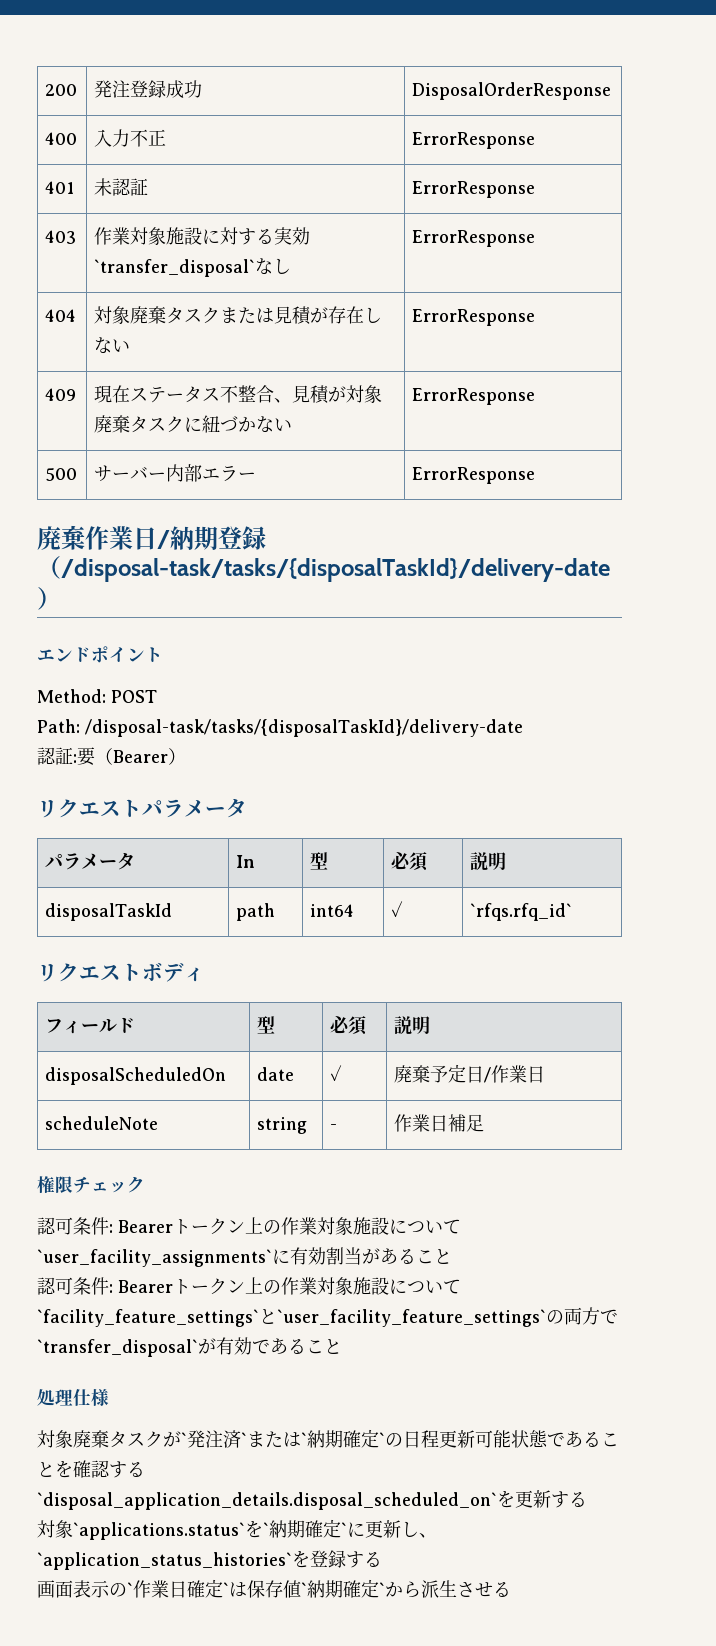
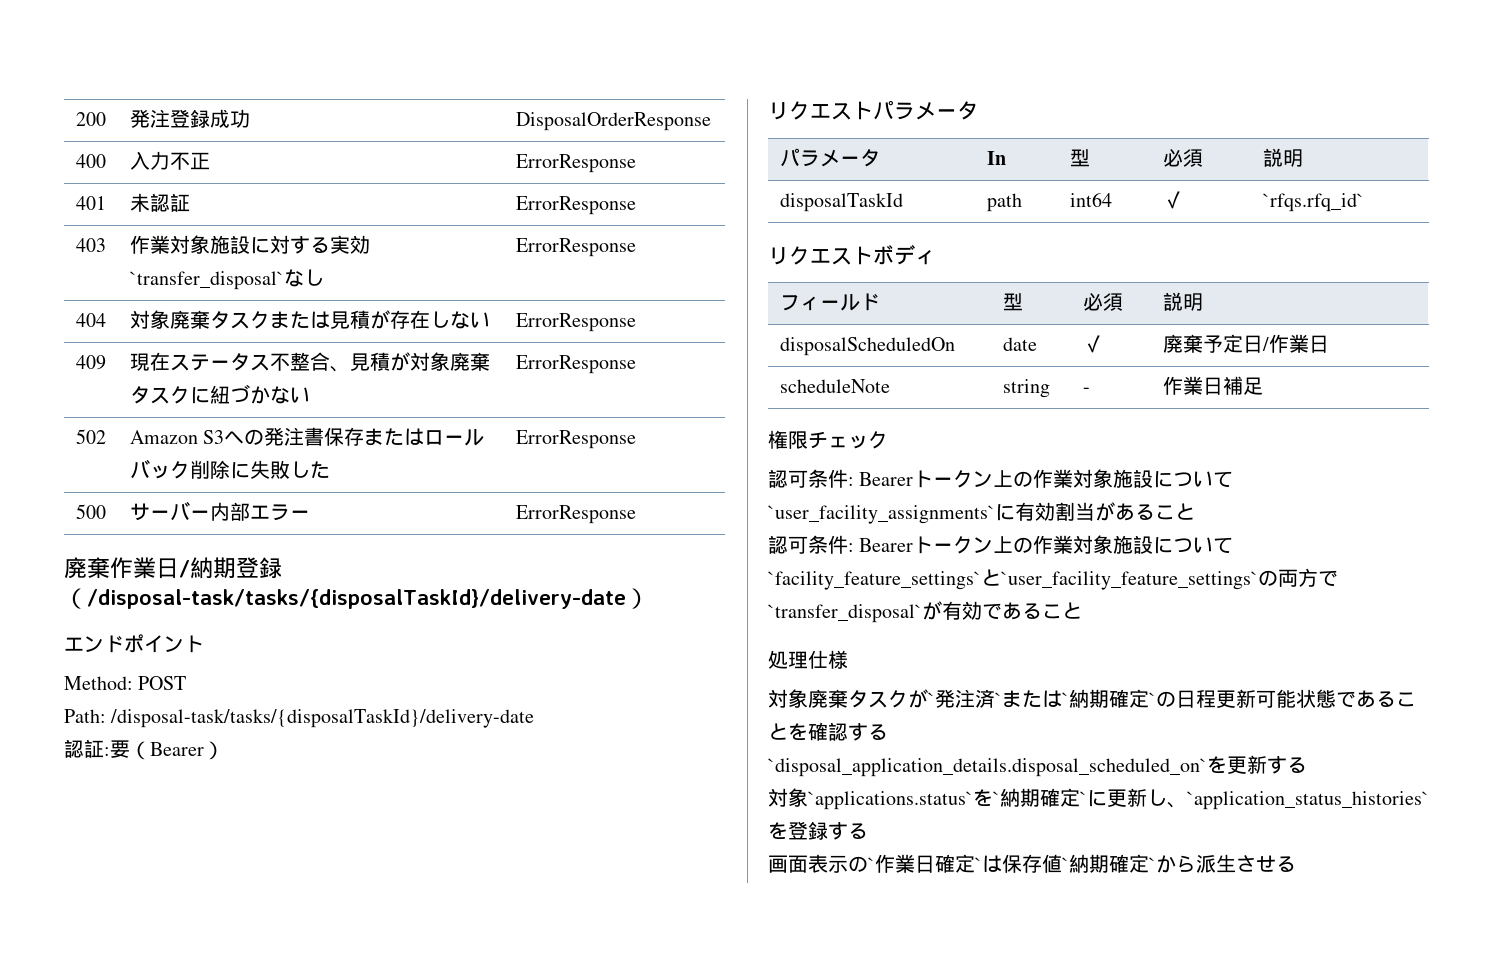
(536, 396) none -> [75,429,106,444] [129,427,485,446] [129,459,330,479] [515,430,636,449] // 502 | Amazon S3への発注書保存またはロールバック削除に失敗した | ErrorResponse

